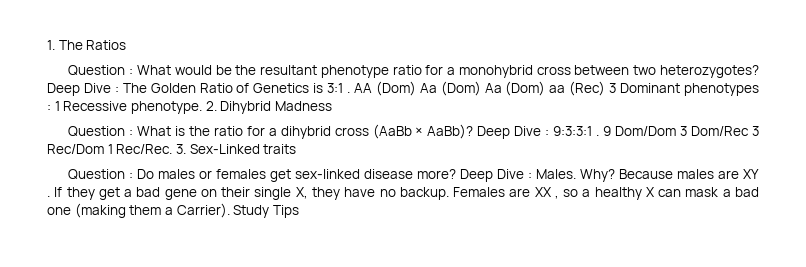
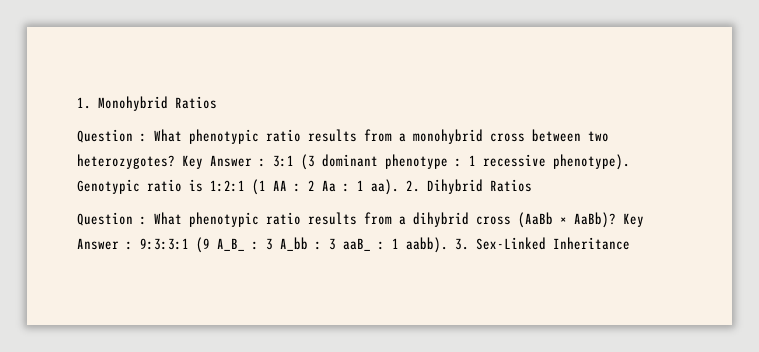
[58,40,127,50] [68,65,444,78] The Ratios // Question : What would be the resultant phenotype ratio for -> [98,96,217,111] [77,129,392,144] Monohybrid Ratios // Question : What phenotypic ratio results from
[47,81,760,96] [47,101,202,114] Deep Dive : The Golden Ratio of Genetics is 3:1 . AA (Dom) Aa (Dom) Aa (Dom) aa (Rec) 3 Dominant phenotypes : 1 Recessive phenotype. -> [182,154,630,170] [77,179,399,195] Key Answer : 3:1 (3 dominant phenotype : 1 recessive phenotype). Genotypic ratio is 1:2:1 (1 AA : 2 Aa : 1 aa).
[274,101,332,111] [68,126,266,137] Madness // Question : What is the ratio for -> [490,179,532,192] [77,212,392,227] Ratios // Question : What phenotypic ratio results from
[477,126,760,139] [47,144,297,154] [68,169,759,182] [47,187,759,200] [47,203,299,218] Deep Dive : 9:3:3:1 . 9 Dom/Dom 3 Dom/Rec 3 Rec/Dom 1 Rec/Rec. 3. Sex-Linked traits // Question : Do males or females get sex-linked disease more? Deep Dive : Males. Why? Because males are XY . If they get a bad gene on their single X, they have no backup. Females are XX , so a healthy X can mask a bad one (making them a Carrier). Study Tips -> [623,213,644,227] [77,237,630,253] Key Answer : 9:3:3:1 (9 A_B_ : 3 A_bb : 3 aaB_ : 1 aabb). 3. Sex-Linked Inheritance

